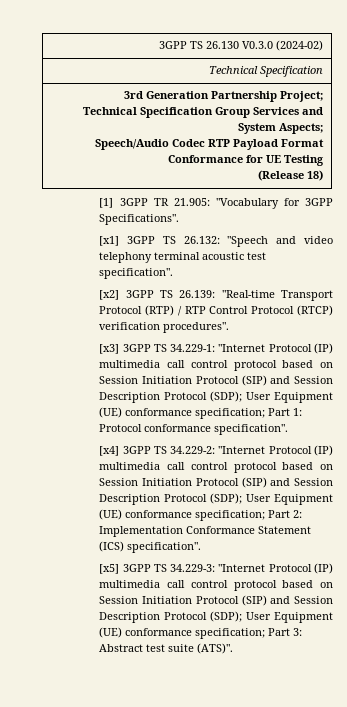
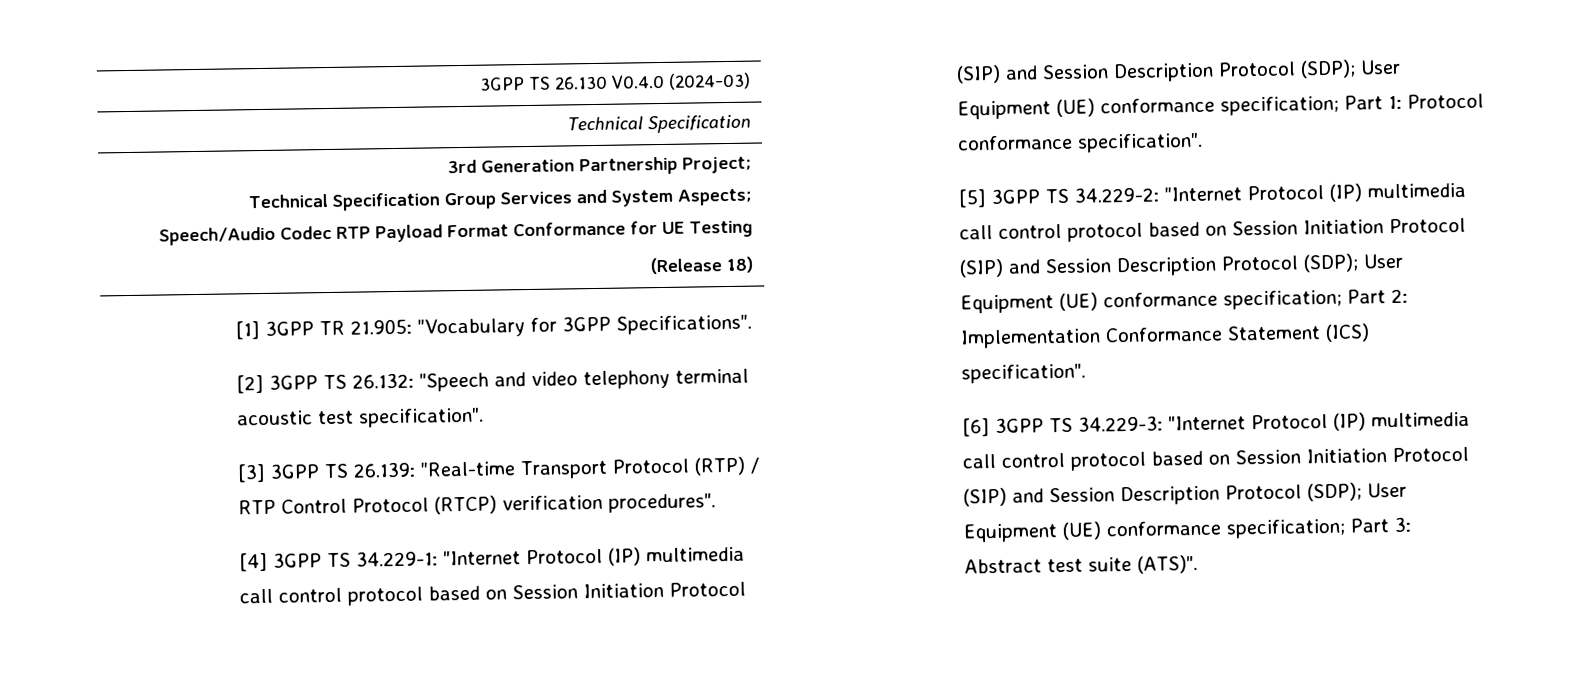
[242,40,324,51] V0.3.0 (2024-02) -> [612,72,752,90] V0.4.0 (2024-03)
[99,236,120,246] [x1] -> [236,374,265,394] [2]
[99,290,120,300] [x2] -> [237,463,267,483] [3]
[99,344,120,354] [x3] -> [239,552,269,572] [4]
[99,446,120,456] [x4] -> [958,189,988,208] [5]
[99,564,120,574] [x5] -> [962,418,991,437] [6]

